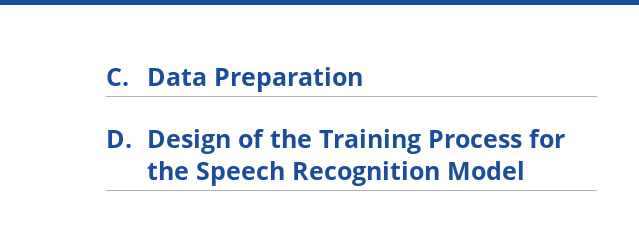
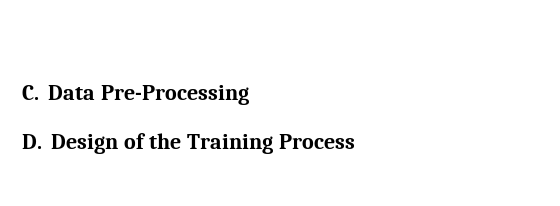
[214,67,364,92] Preparation -> [100,85,249,105] Pre-Processing
[529,129,566,148] [147,161,526,186] for the Speech Recognition Model -> (355, 141) none

